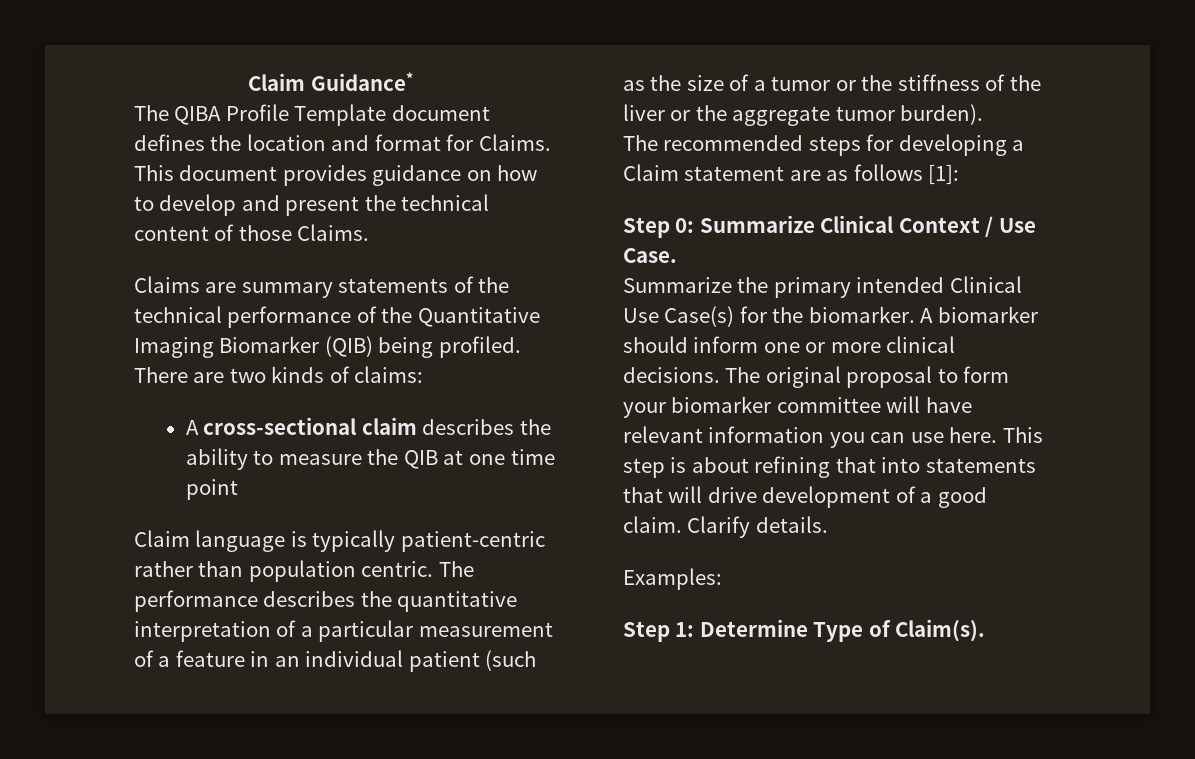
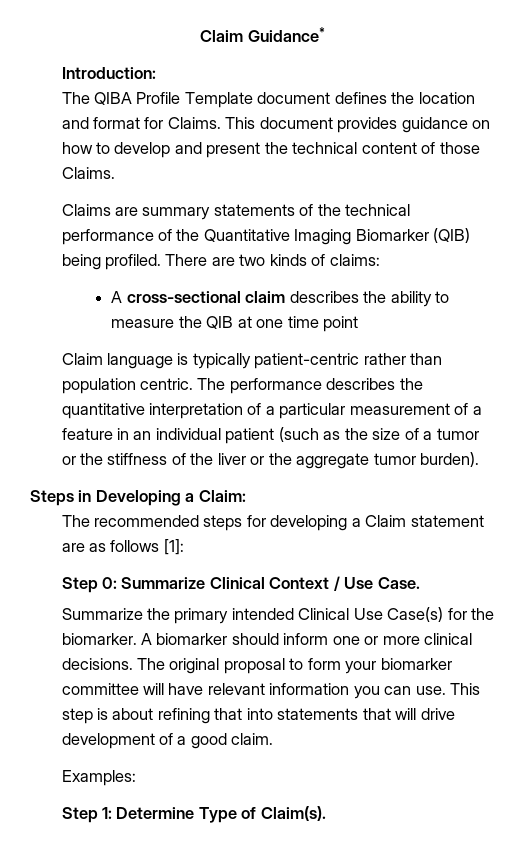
(413, 81) none -> [61,67,156,79] // Introduction:
(984, 114) none -> [30,490,246,506] // Steps in Developing a Claim:
[910,427,998,443] use here. -> [415,686,446,695] use.
[687,516,828,538] Clarify details. -> (274, 739) none

